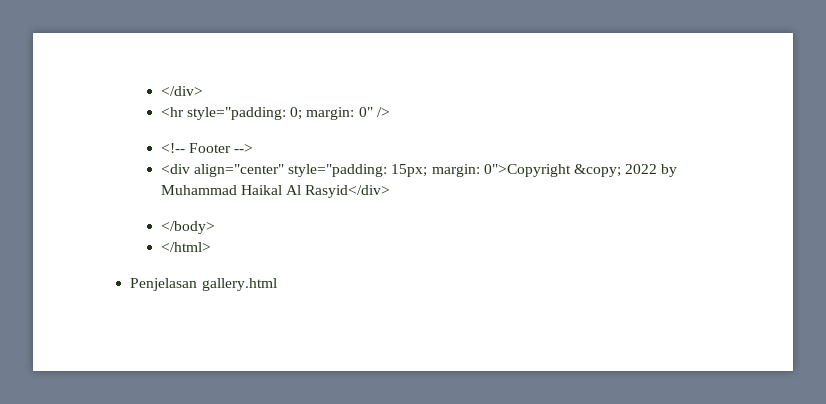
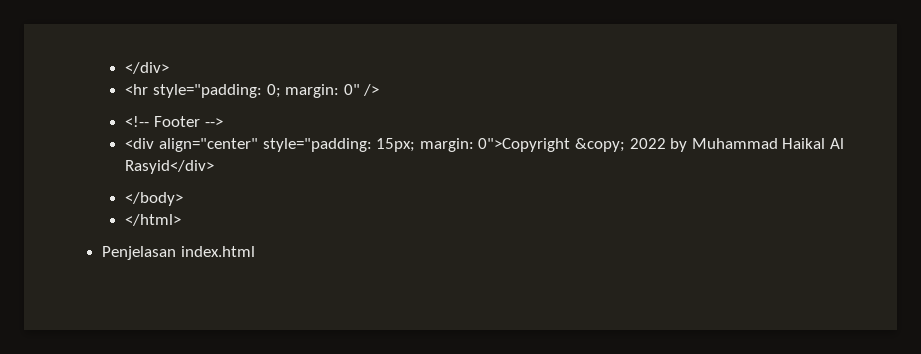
[201,278,277,291] gallery.html -> [180,246,255,257] index.html

